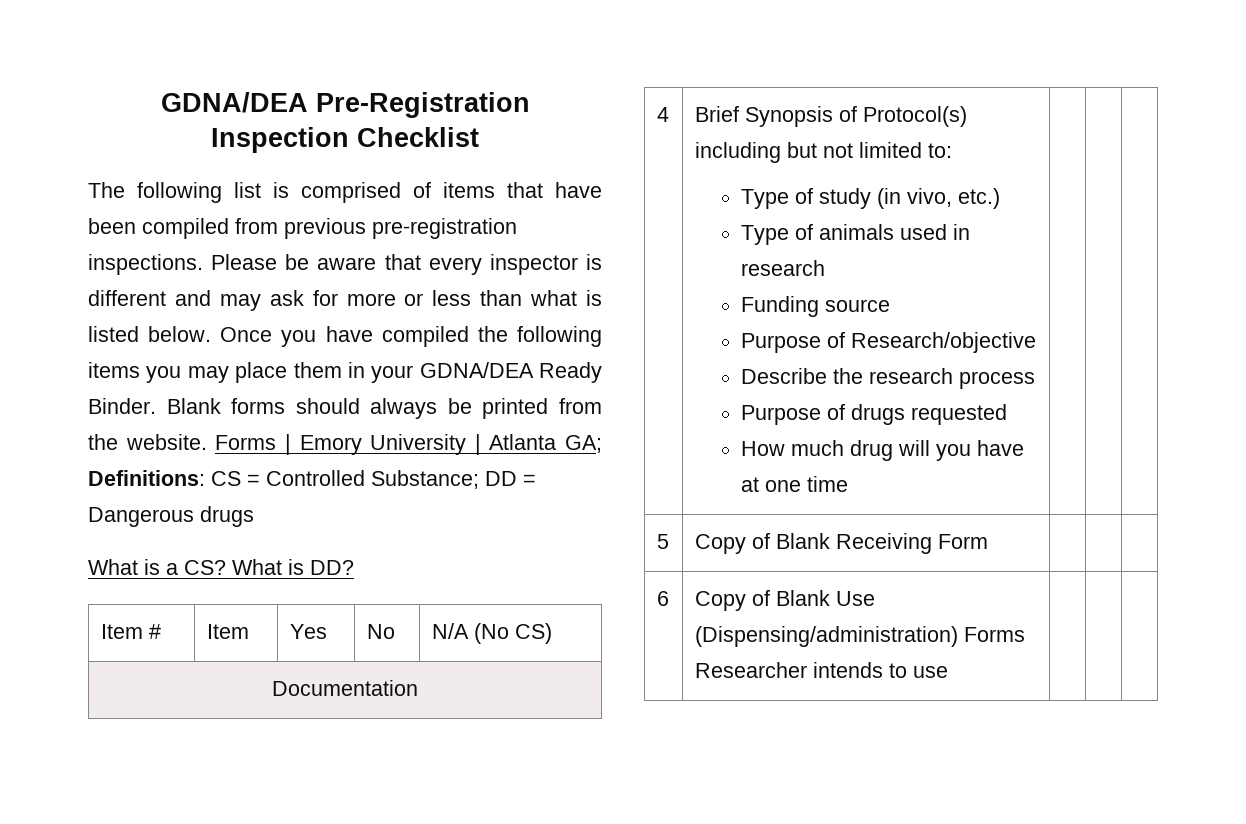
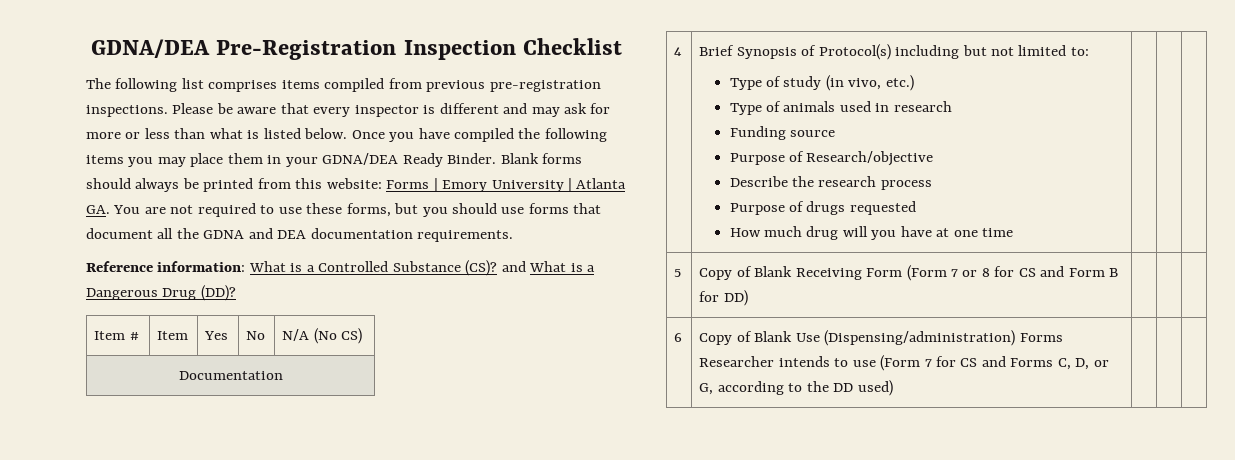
[273,182,602,203] [88,218,136,234] is comprised of items that have been -> [208,80,320,92] comprises items
[88,434,207,450] the website. -> [295,178,382,189] this website:
[565,435,602,453] [88,470,536,489] [88,506,254,527] [88,559,354,575] GA; Definitions: CS = Controlled Substance; DD = Dangerous drugs // What is a CS? What is DD? -> [86,203,602,217] [86,228,514,242] [86,260,596,276] [86,285,236,301] GA. You are not required to use these forms, but you should use forms that document all the GDNA and DEA documentation requirements. // Reference information: What is a Controlled Substance (CS)? and What is a Dangerous Drug (DD)?
(988, 541) none -> [906,265,1119,281] [699,290,748,306] (Form 7 or 8 for CS and Form B for DD)
(948, 672) none -> [880,355,1109,371] [699,380,893,396] (Form 7 for CS and Forms C, D, or G, according to the DD used)

